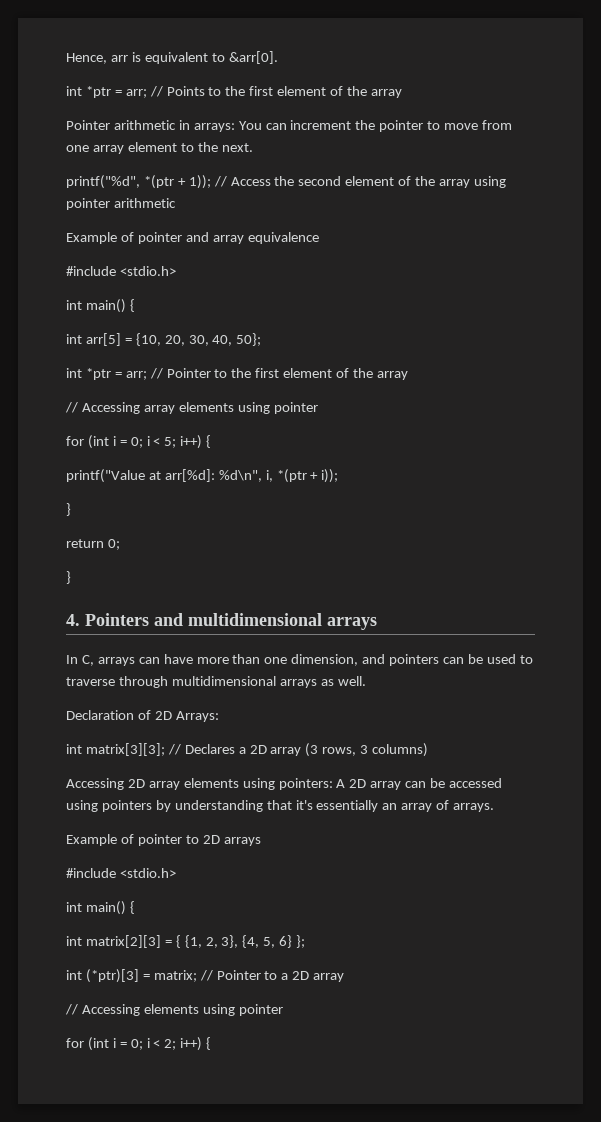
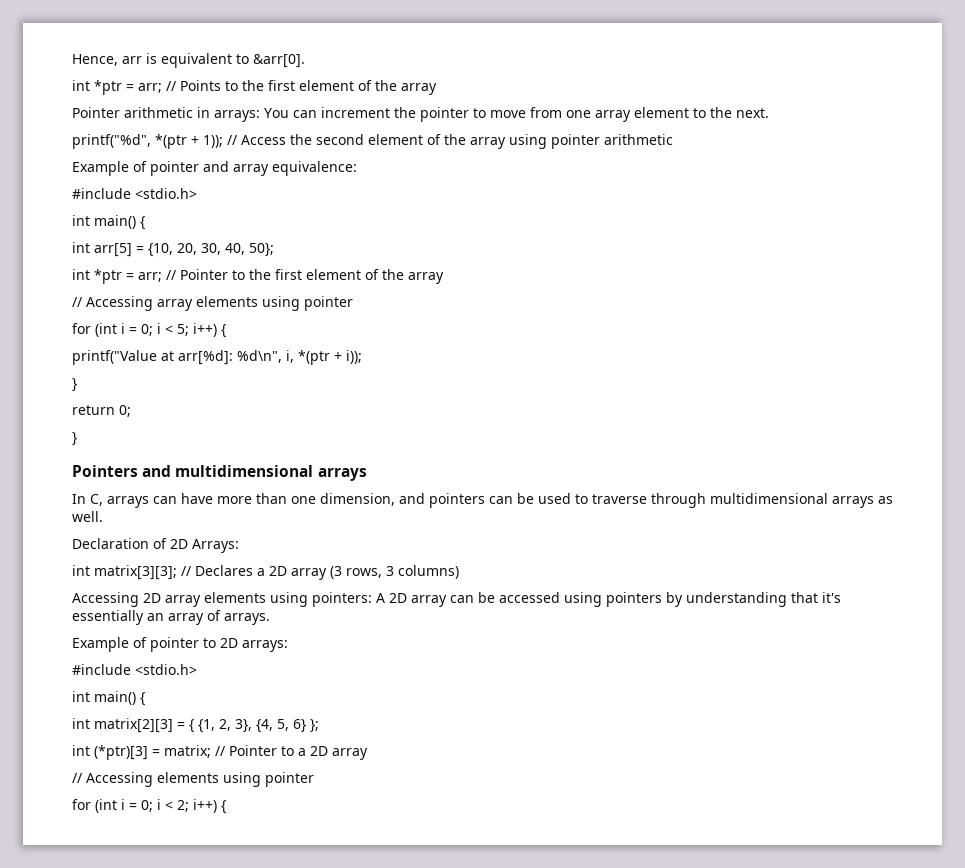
[247,232,319,244] equivalence -> [272,161,357,176] equivalence:
[66,614,80,626] 4. -> (77, 439) none
[223,837,261,846] arrays -> [242,640,288,652] arrays:

